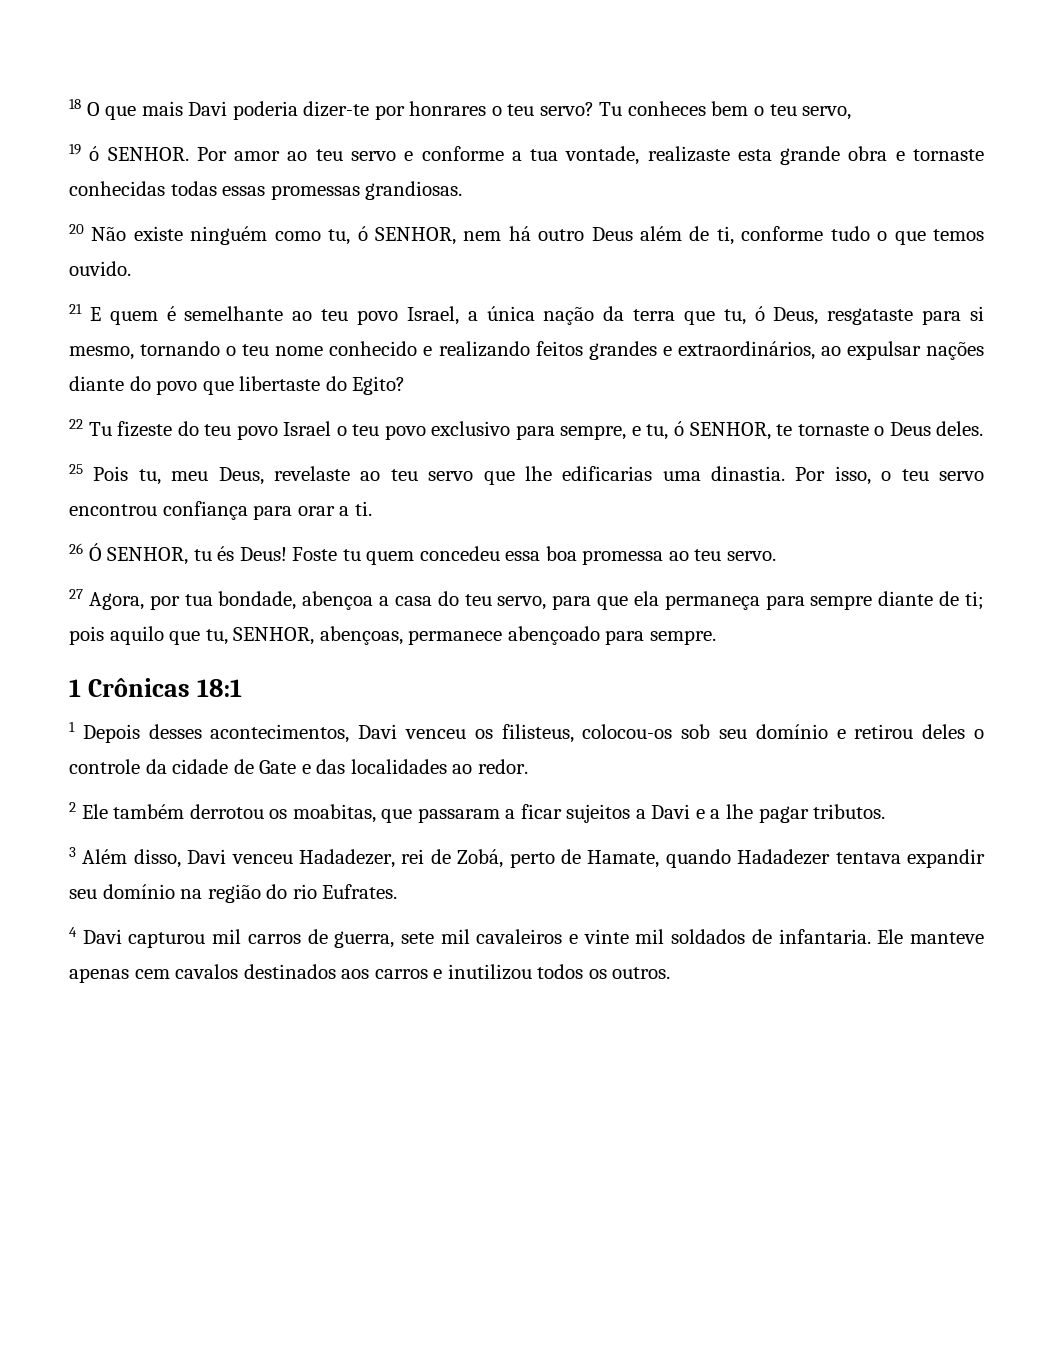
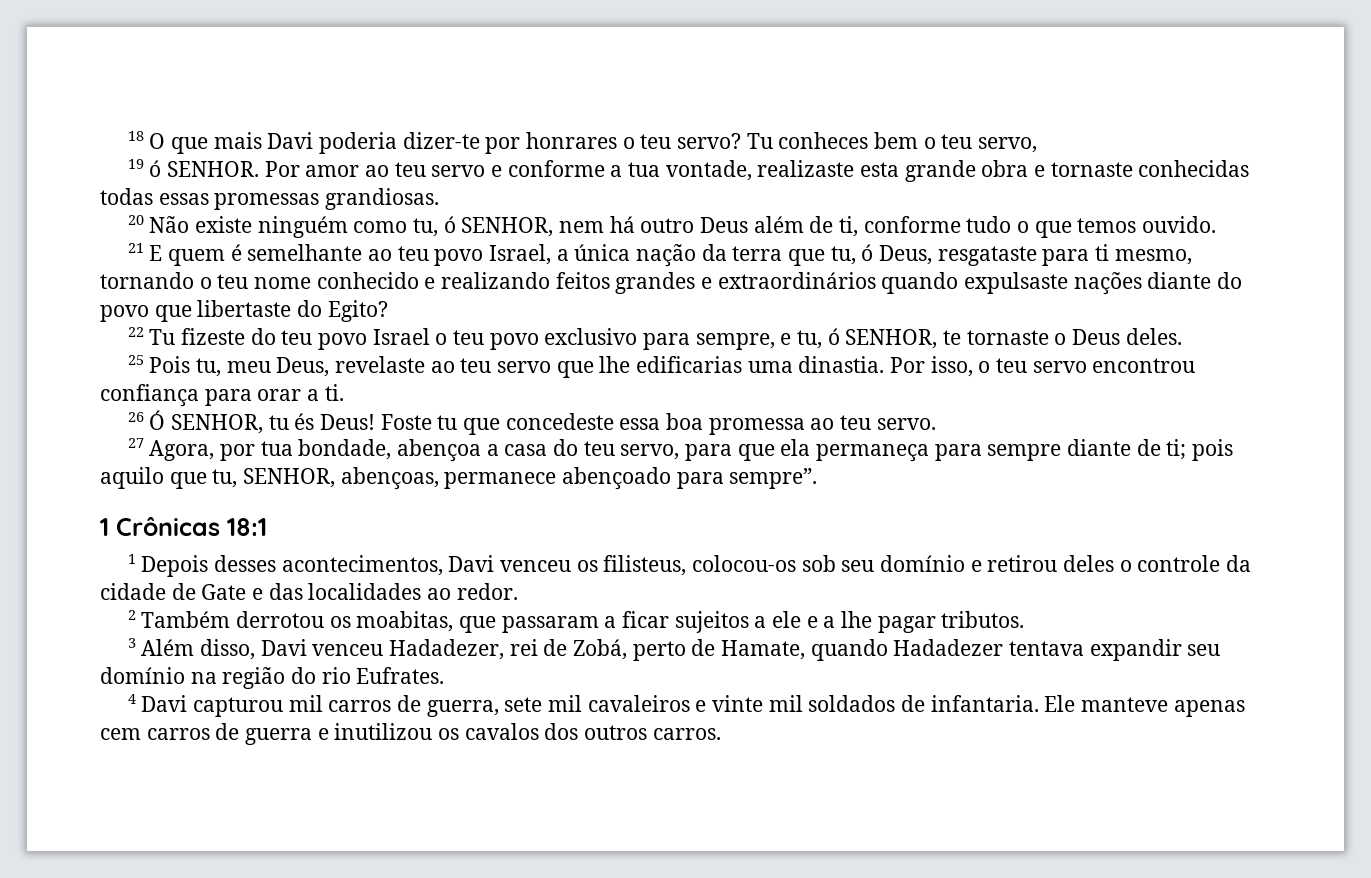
[970,306,985,321] si -> [1094,244,1109,261] ti
[677,341,921,360] extraordinários, ao expulsar -> [717,272,1069,294] extraordinários quando expulsaste
[366,546,500,565] quem concedeu -> [462,413,614,435] que concedeste
[649,630,716,645] sempre. -> [729,468,818,489] sempre”.
[81,804,185,819] Ele também -> [141,611,231,628] Também
[651,804,691,819] Davi -> [771,611,801,628] ele
[175,964,671,980] cavalos destinados aos carros e inutilizou todos os outros. -> [146,723,721,745] carros de guerra e inutilizou os cavalos dos outros carros.

